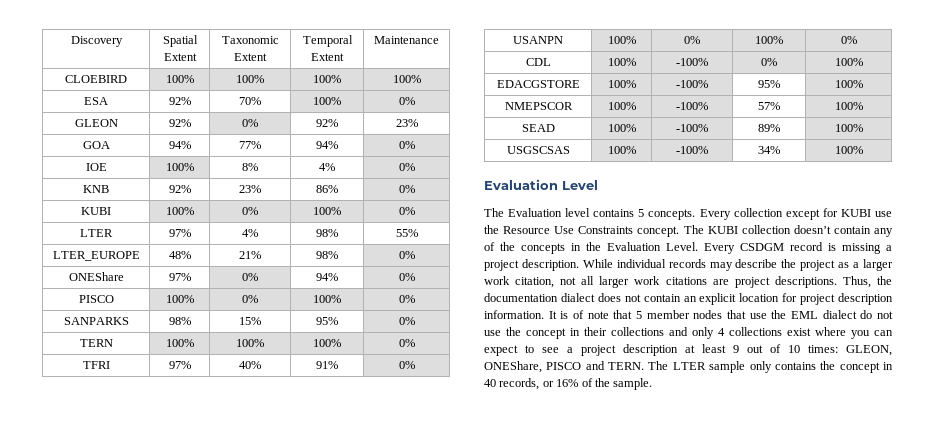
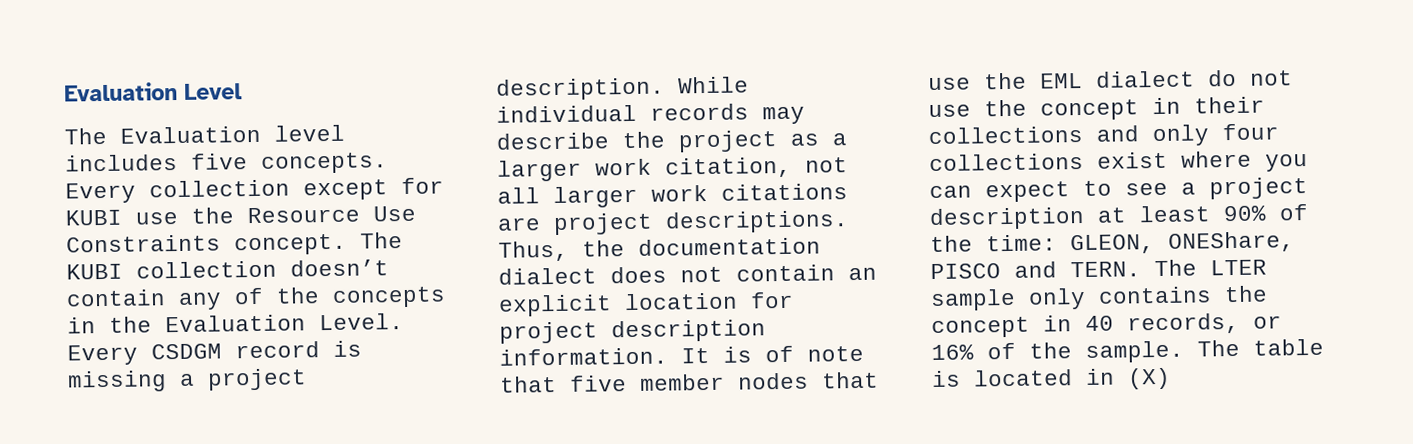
[70,36,123,47] [162,35,198,47] [163,53,197,61] [221,36,279,44] [234,53,267,61] [302,35,353,47] [311,53,344,61] [374,36,439,44] [65,75,127,83] [165,75,194,83] [236,75,264,83] [313,75,341,83] [392,75,421,83] [84,97,108,105] [168,97,191,105] [239,97,261,105] [313,97,341,105] [398,97,415,105] [74,119,118,127] [168,119,191,127] [242,119,258,127] [316,119,338,127] [395,119,418,127] [82,141,110,149] [168,141,191,149] [239,141,261,149] [316,141,338,149] [398,141,415,149] [85,163,107,171] [165,163,194,171] [242,163,258,171] [319,163,335,171] [398,163,415,171] [83,185,109,193] [168,185,191,193] [239,185,261,193] [316,185,338,193] [398,185,415,193] [81,207,111,215] [165,207,194,215] [242,207,258,215] [313,207,341,215] [398,207,415,215] [80,229,113,237] [168,229,191,237] [242,229,258,237] [316,229,338,237] [395,229,418,237] [52,251,140,261] [168,251,191,259] [239,251,261,259] [316,251,338,259] [398,251,415,259] [68,272,124,281] [168,273,191,281] [242,273,258,281] [316,273,338,281] [398,273,415,281] [78,295,114,303] [165,295,194,303] [242,295,258,303] [313,295,341,303] [398,295,415,303] [63,317,129,325] [168,317,191,325] [239,317,261,325] [316,317,338,325] [398,317,415,325] [79,339,113,347] [165,339,194,347] [236,339,264,347] [313,339,341,347] [398,339,415,347] [82,361,110,369] [168,361,191,369] [239,361,261,369] [316,361,338,369] [398,361,415,369] [513,36,563,44] [607,36,636,44] [684,36,700,44] [755,36,783,44] [840,36,857,44] [525,58,551,66] [607,58,636,66] [676,58,708,66] [761,58,777,66] [834,58,863,66] [496,80,580,88] [607,80,636,88] [676,80,708,88] [758,80,780,88] [834,80,863,88] [504,102,573,110] [607,102,636,110] [676,102,708,110] [758,102,780,110] [834,102,863,110] [521,124,555,132] [607,124,636,132] [676,124,708,132] [758,124,780,132] [834,124,863,132] [506,146,570,154] [607,146,636,154] [676,146,708,154] [758,146,780,154] [834,146,863,154] Discovery | Spatial Extent | Taxonomic Extent | Temporal Extent | Maintenance // CLOEBIRD | 100% | 100% | 100% | 100% // ESA | 92% | 70% | 100% | 0% // GLEON | 92% | 0% | 92% | 23% // GOA | 94% | 77% | 94% | 0% // IOE | 100% | 8% | 4% | 0% // KNB | 92% | 23% | 86% | 0% // KUBI | 100% | 0% | 100% | 0% // LTER | 97% | 4% | 98% | 55% // LTER_EUROPE | 48% | 21% | 98% | 0% // ONEShare | 97% | 0% | 94% | 0% // PISCO | 100% | 0% | 100% | 0% // SANPARKS | 98% | 15% | 95% | 0% // TERN | 100% | 100% | 100% | 0% // TFRI | 97% | 40% | 91% | 0% // USANPN | 100% | 0% | 100% | 0% // CDL | 100% | -100% | 0% | 100% // EDACGSTORE | 100% | -100% | 95% | 100% // NMEPSCOR | 100% | -100% | 57% | 100% // SEAD | 100% | -100% | 89% | 100% // USGSCSAS | 100% | -100% | 34% | 100% // -> (64, 92) none
[593,209,645,217] contains 5 -> [65,153,248,172] includes five
[636,311,642,319] 5 -> [570,375,627,392] five
[718,328,725,336] 4 -> [1222,123,1279,141] four
[733,344,838,353] 9 out of 10 times: -> [1223,204,1309,222] [930,234,1057,253] 90% of the time:
(653, 384) none -> [1197,338,1324,357] [931,367,1171,390] The table is located in (X)

